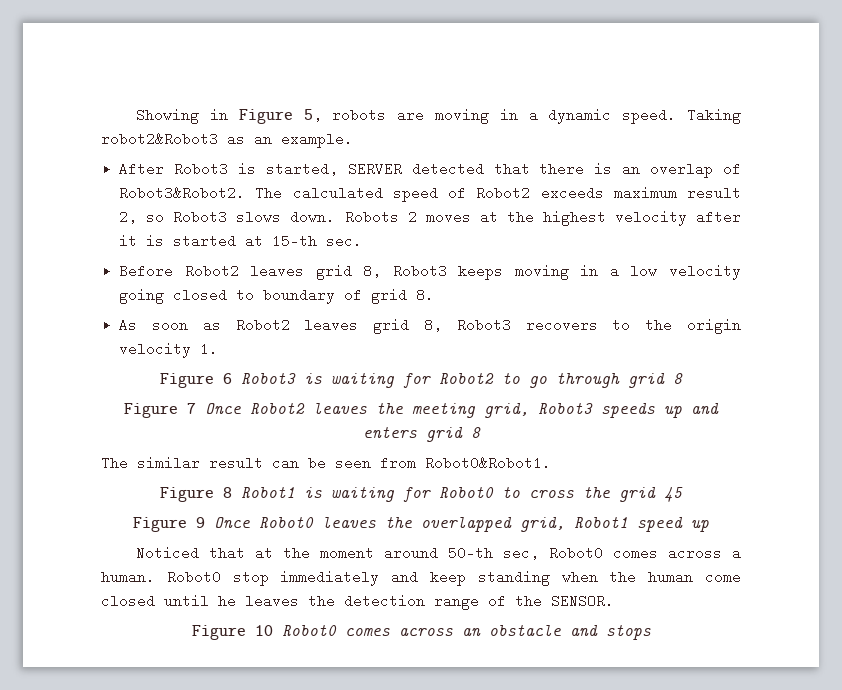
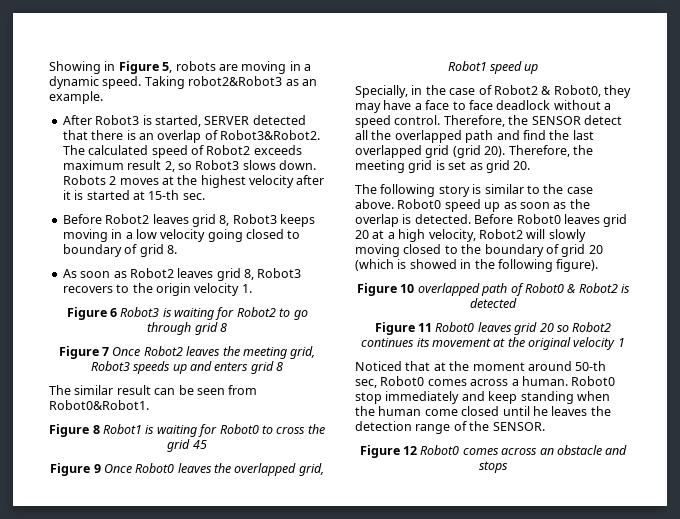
(709, 526) none -> [355,85,631,98] [355,100,611,113] [355,115,622,128] [355,130,594,143] [355,145,593,158] [355,160,531,173] [355,184,593,197] [355,199,590,212] [355,214,628,227] [355,229,586,242] [355,244,603,257] [355,259,599,272] [357,283,630,296] [470,298,517,308] [374,322,612,335] [361,337,625,350] // Specially, in the case of Robot2 & Robot0, they may have a face to face deadlock without a speed control. Therefore, the SENSOR detect all the overlapped path and find the last overlapped grid (grid 20). Therefore, the meeting grid is set as grid 20. // The following story is similar to the case above. Robot0 speed up as soon as the overlap is detected. Before Robot0 leaves grid 20 at a high velocity, Robot2 will slowly moving closed to the boundary of grid 20 (which is showed in the following figure). // Figure 10 overlapped path of Robot0 & Robot2 is detected // Figure 11 Robot0 leaves grid 20 so Robot2 continues its movement at the original velocity 1
[254,625,273,636] 10 -> [403,446,418,455] 12

